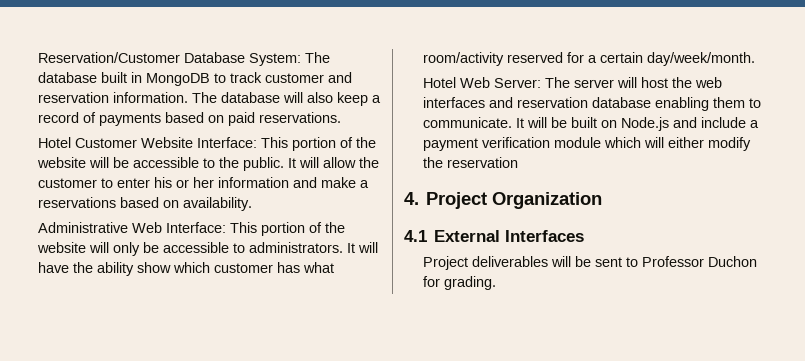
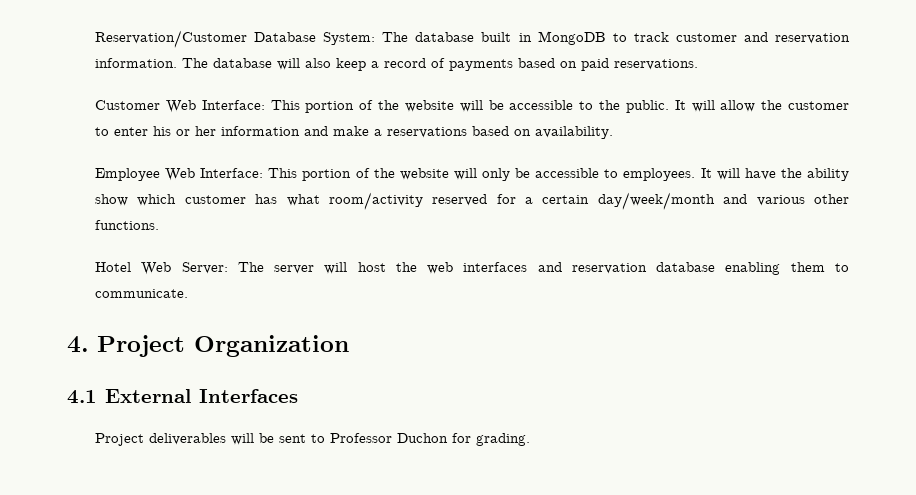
[37,137,193,148] Hotel Customer Website -> [95,100,196,113] Customer Web
[37,222,128,233] Administrative -> [95,168,161,181] Employee
[248,242,343,253] administrators. -> [623,168,696,181] employees.
[646,52,755,66] day/week/month. -> [597,192,849,210] [95,220,160,230] day/week/month and various other functions.
[515,117,759,131] [422,137,751,151] [422,157,518,168] It will be built on Node.js and include a payment verification module which will either modify the reservation -> (189, 293) none

